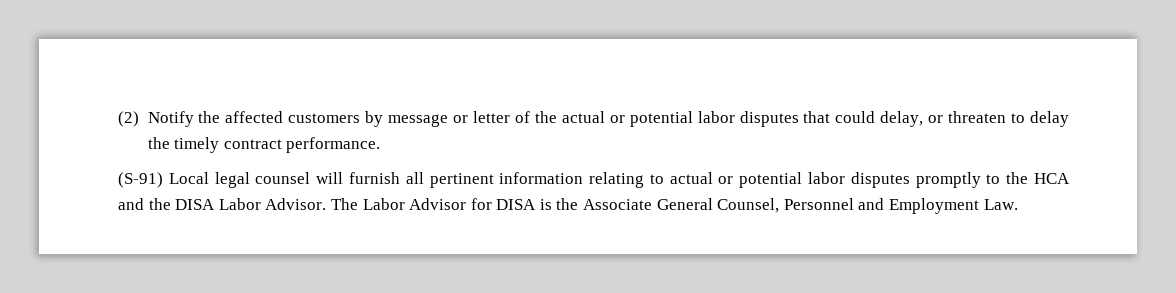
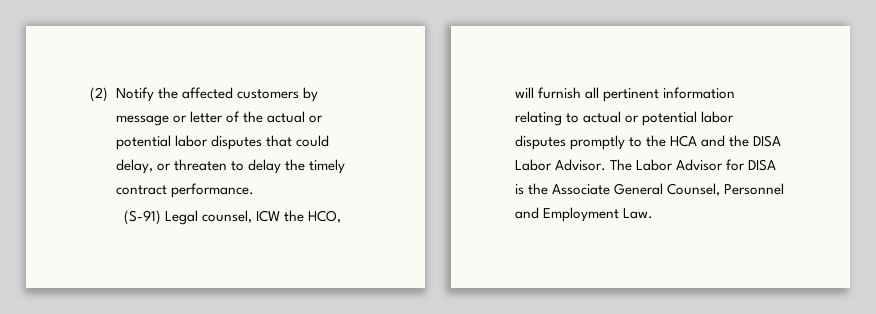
[168,172,311,188] Local legal counsel -> [165,210,342,225] Legal counsel, ICW the HCO,

